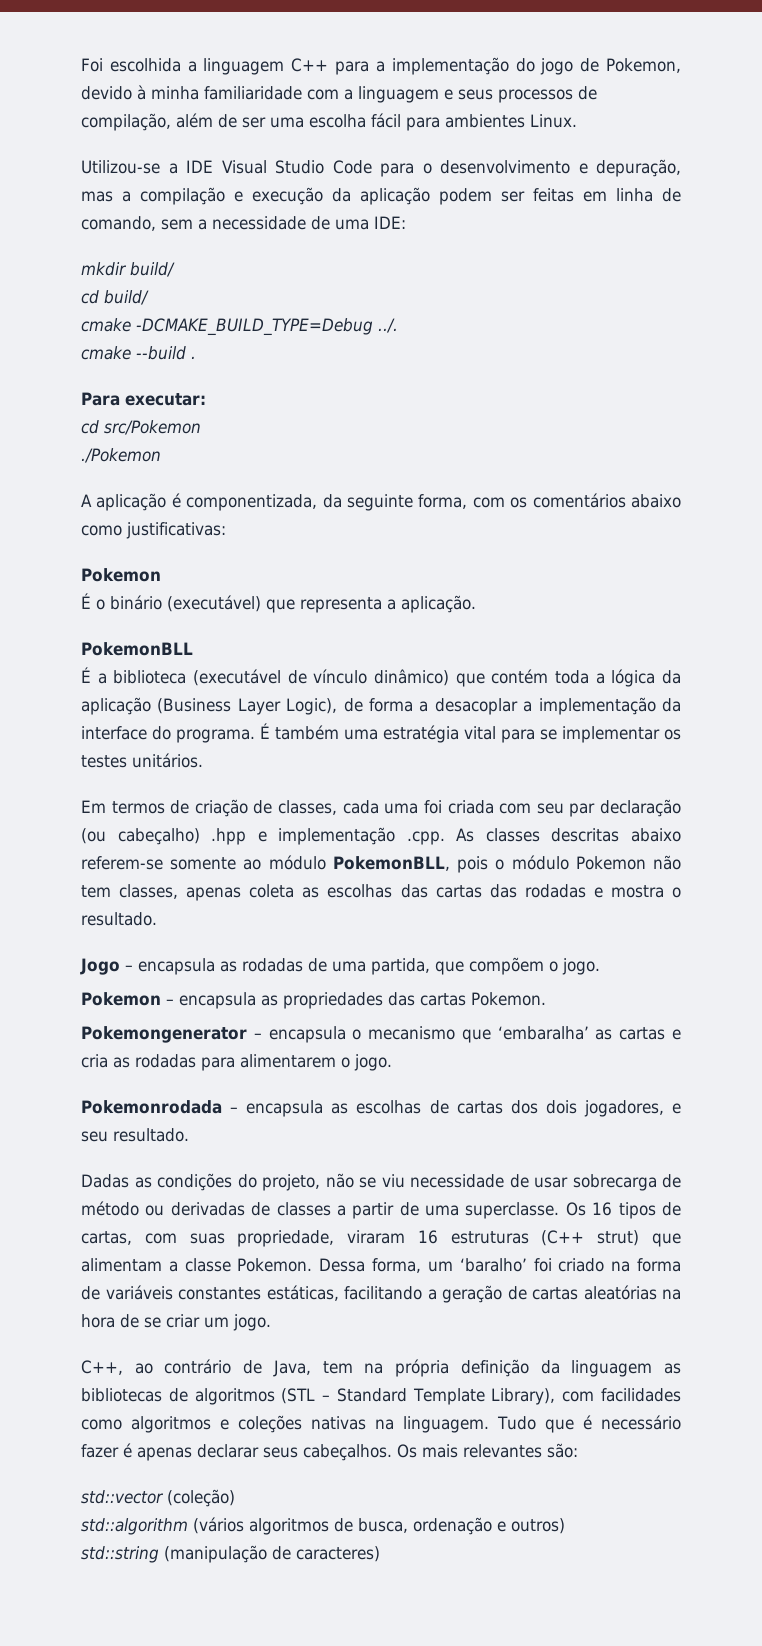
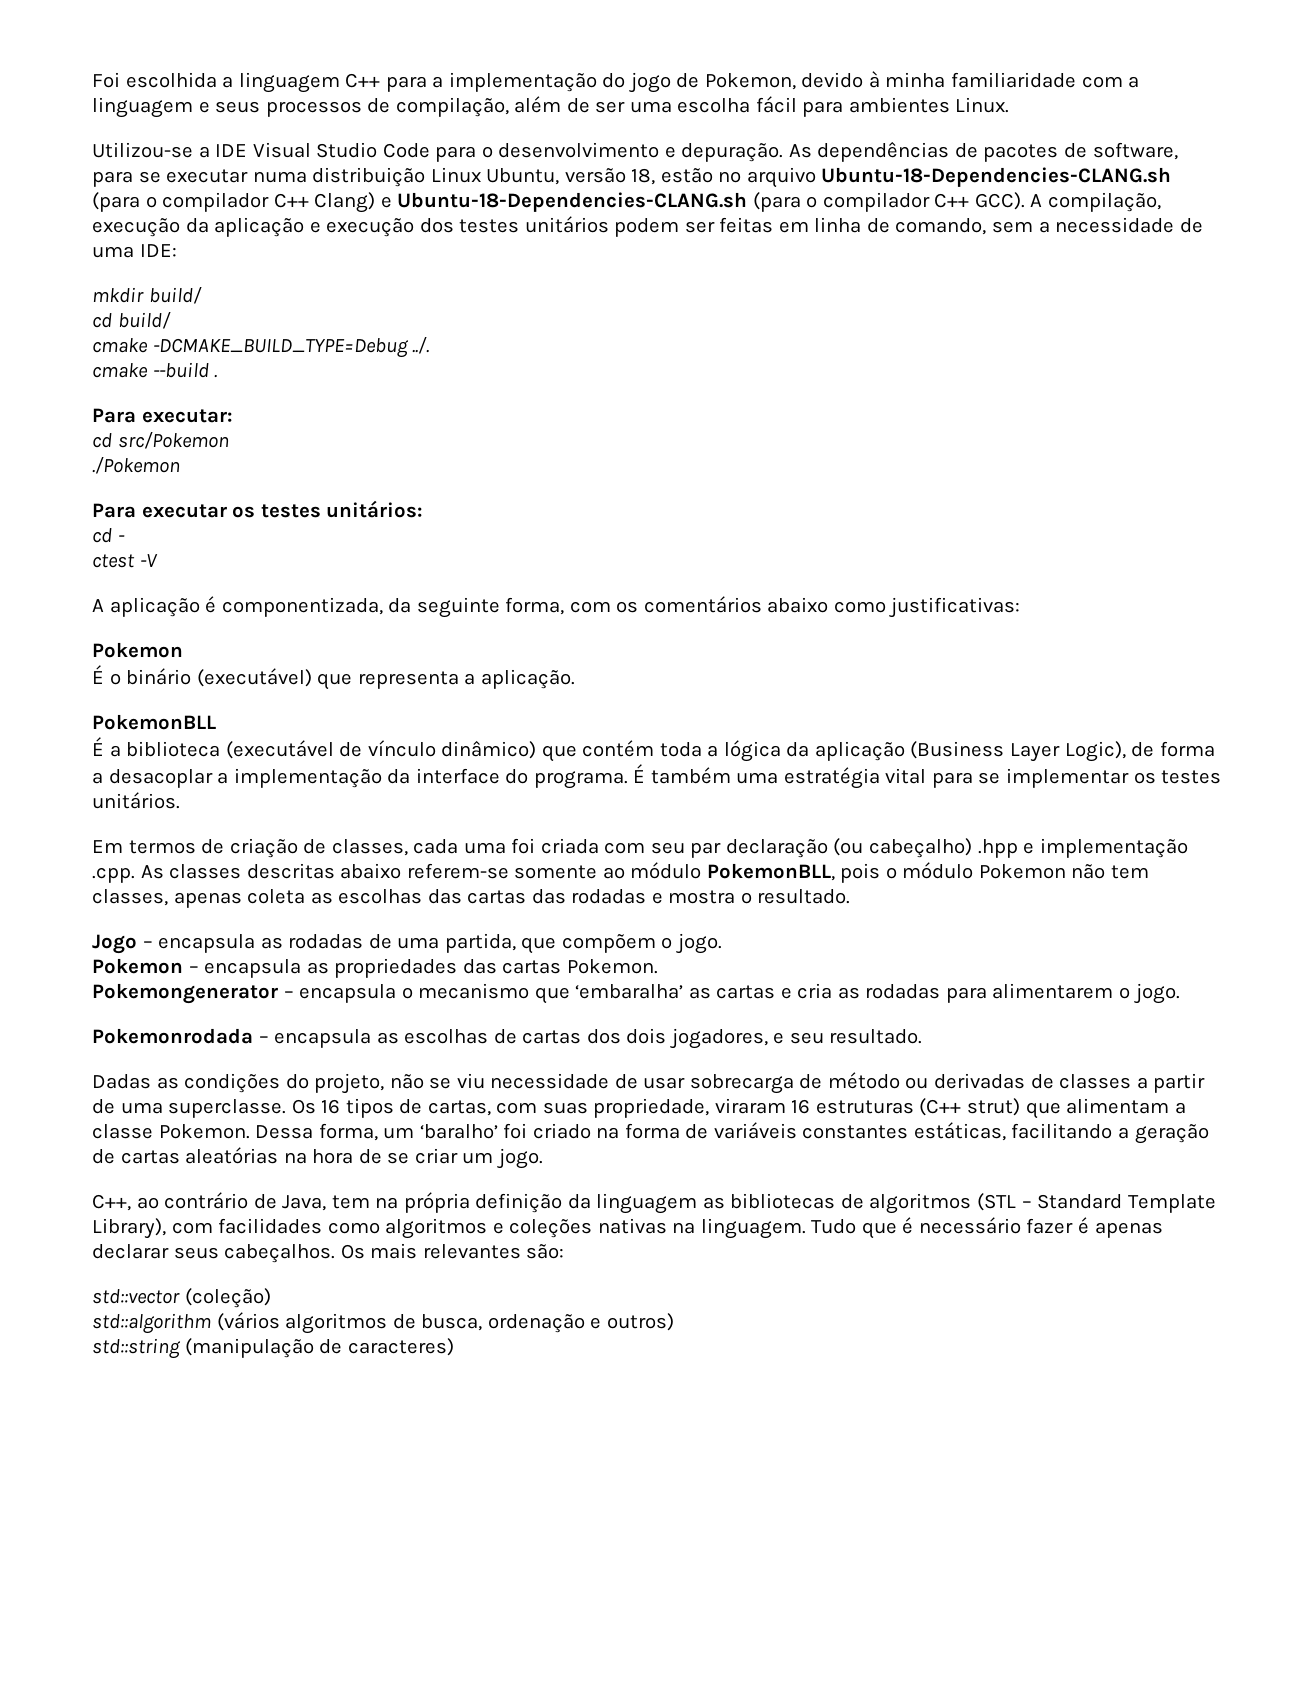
[596,159,681,177] [81,187,430,205] depuração, mas a compilação e execução da aplicação -> [681,141,1178,162] [92,167,1172,188] [92,192,1161,213] [92,216,609,237] depuração. As dependências de pacotes de software, para se executar numa distribuição Linux Ubuntu, versão 18, estão no arquivo Ubuntu-18-Dependencies-CLANG.sh (para o compilador C++ Clang) e Ubuntu-18-Dependencies-CLANG.sh (para o compilador C++ GCC). A compilação, execução da aplicação e execução dos testes unitários
(161, 455) none -> [92,500,424,518] [92,528,125,543] [92,554,158,568] // Para executar os testes unitários: // cd - // ctest -V

